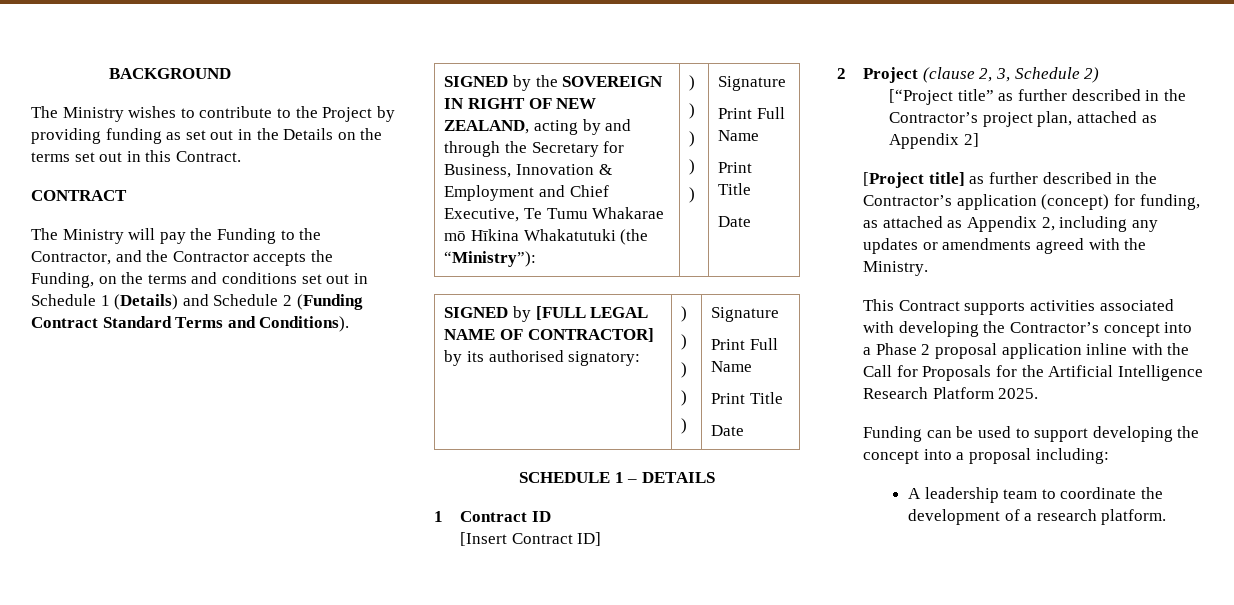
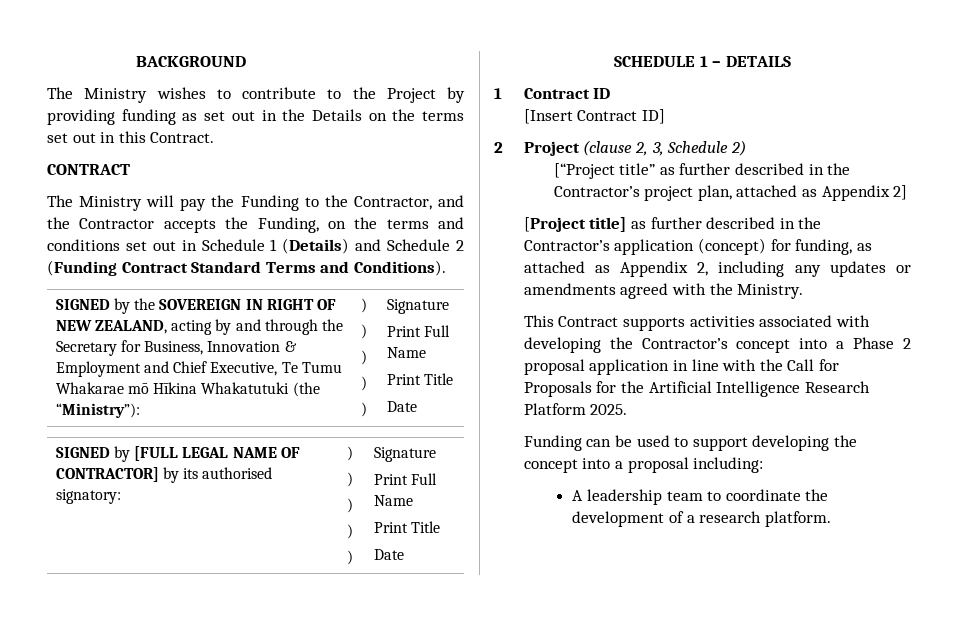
[1086,343,1128,355] inline -> [672,359,719,371] in line

